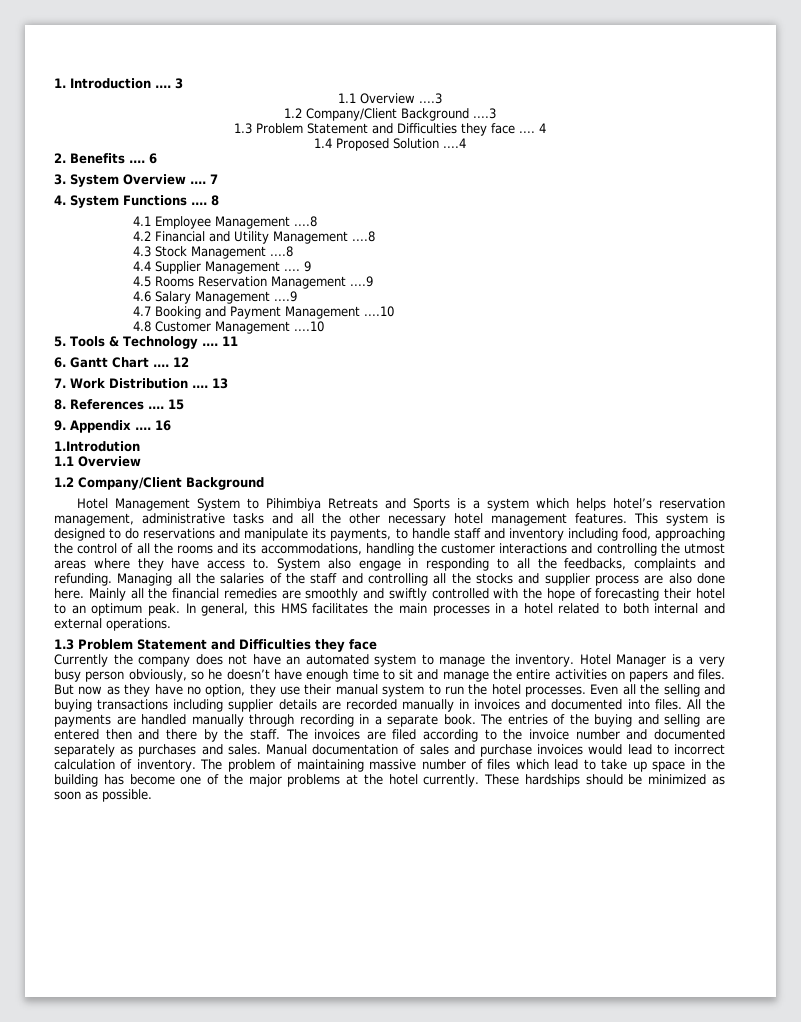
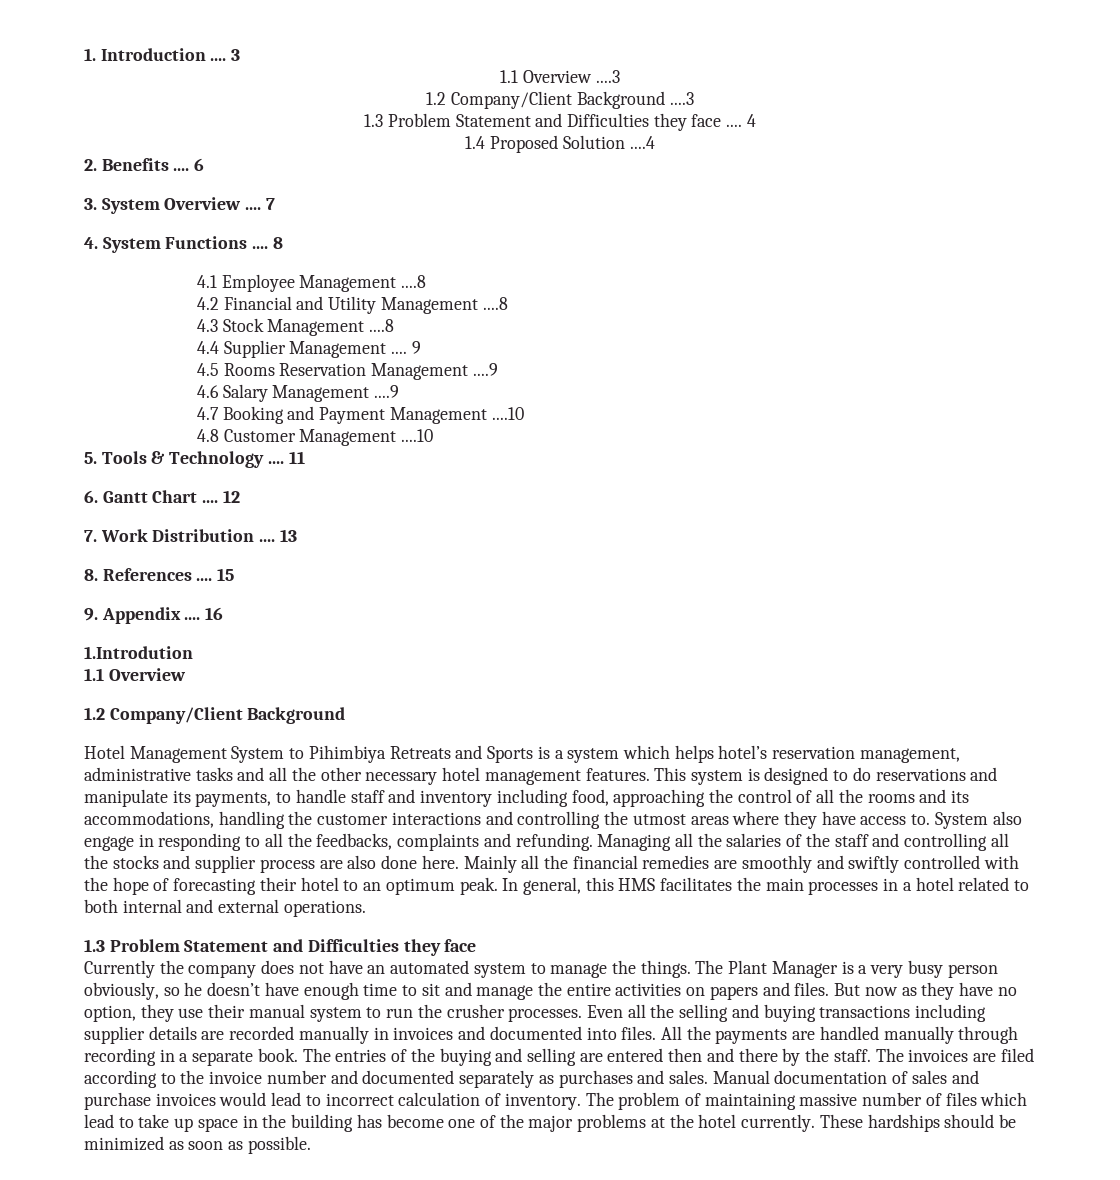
[515,654,611,667] inventory. Hotel -> [640,960,768,978] things. The Plant
[491,684,521,695] hotel -> [446,1004,505,1018] crusher

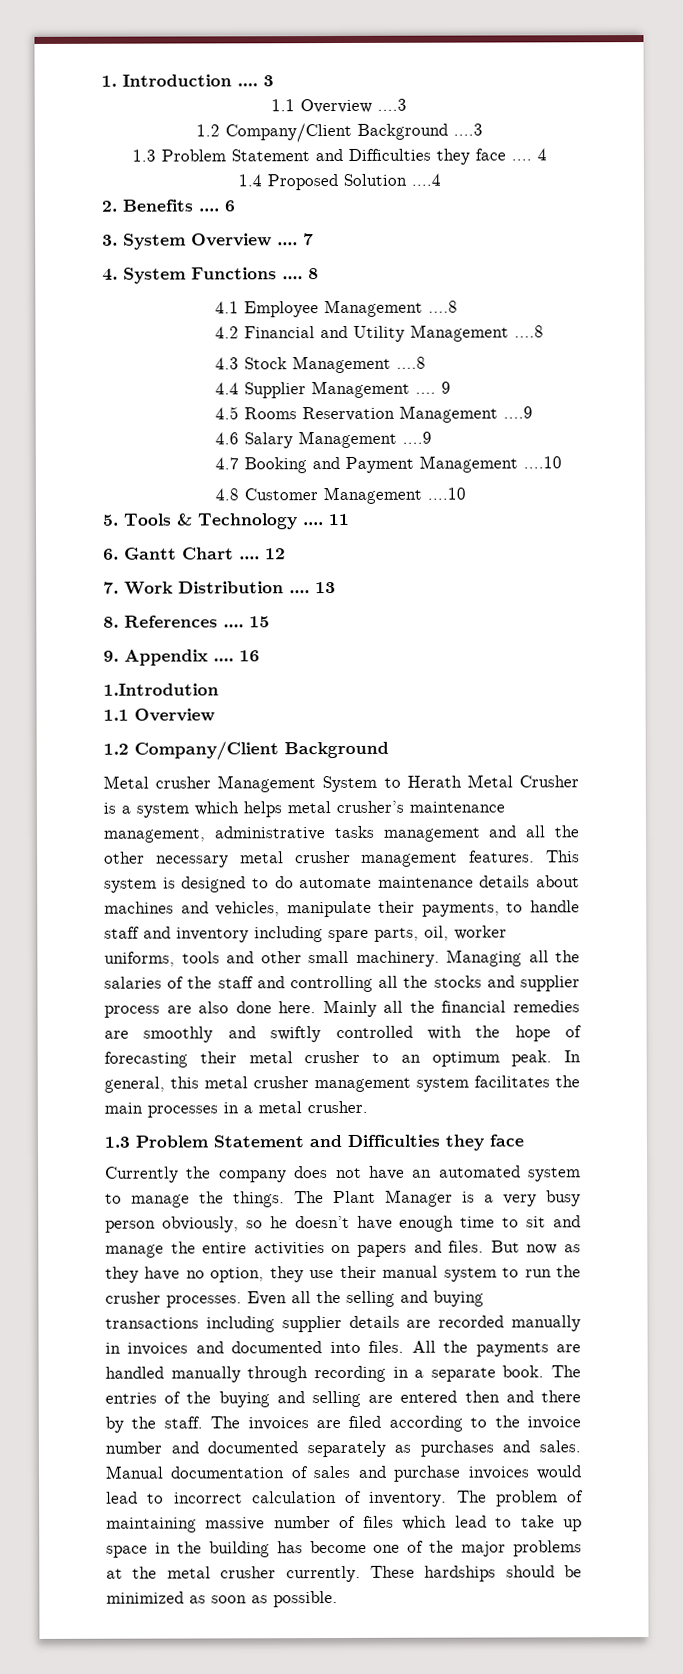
[84,745,125,759] Hotel -> [103,775,212,789] Metal crusher
[308,745,534,763] Pihimbiya Retreats and Sports -> [406,774,580,788] Herath Metal Crusher
[718,745,856,759] hotel’s reservation -> [287,800,505,814] metal crusher’s maintenance
(233, 774) none -> [382,827,481,842] management
[442,767,481,781] hotel -> [239,850,351,864] metal crusher
[875,767,998,781] [84,789,191,807] reservations and manipulate its -> [299,875,580,889] [104,900,416,918] automate maintenance details about machines and vehicles, manipulate their
[571,789,970,807] [84,811,1022,829] [84,833,593,851] food, approaching the control of all the rooms and its accommodations, handling the customer interactions and controlling the utmost areas where they have access to. System also engage in responding to all the feedbacks, complaints and refunding. -> [328,925,507,943] [104,950,440,967] spare parts, oil, worker uniforms, tools and other small machinery.
[300,877,339,891] hotel -> [248,1050,361,1064] metal crusher
[618,878,656,891] HMS -> [204,1076,469,1093] metal crusher management system
[915,877,1029,891] [84,899,366,917] hotel related to both internal and external operations. -> [258,1100,368,1114] metal crusher.
[698,1114,737,1128] hotel -> [166,1566,277,1579] metal crusher

